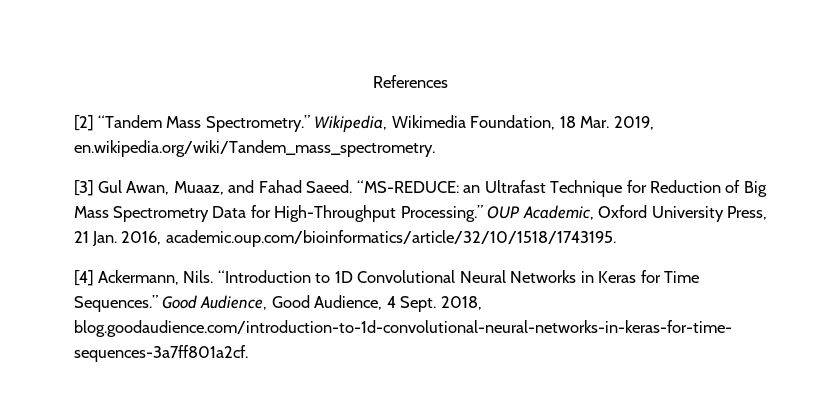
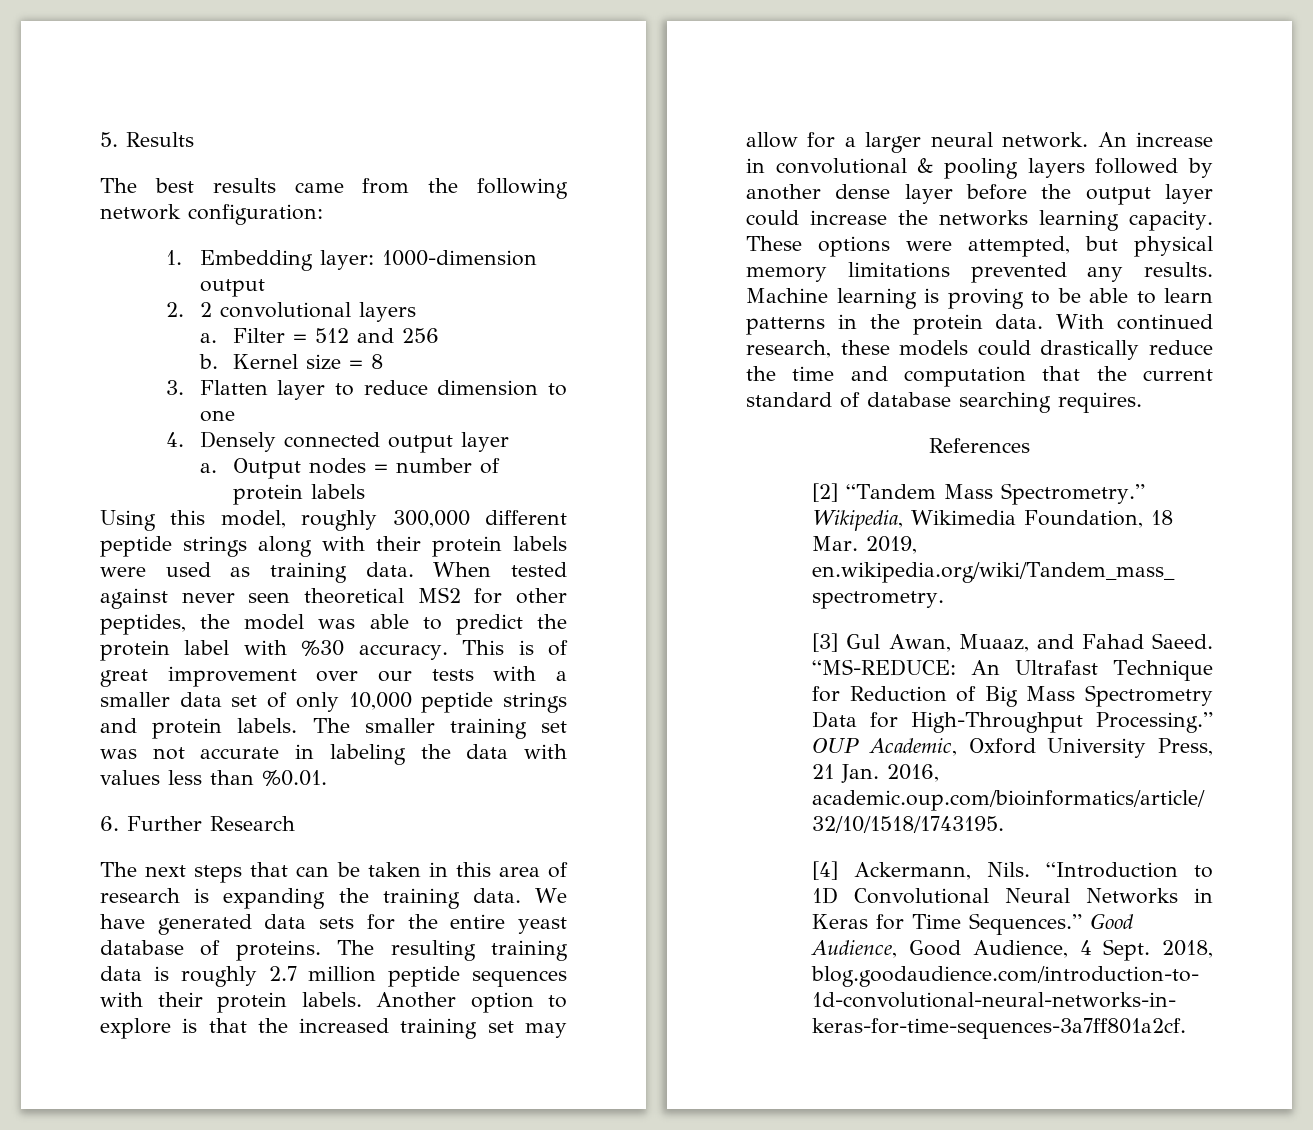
(373, 81) none -> [100,132,194,147] [100,178,568,199] [100,204,323,225] [166,250,537,271] [199,279,265,297] [166,302,416,322] [199,328,439,343] [198,354,383,370] [166,380,567,400] [199,410,235,422] [166,431,509,453] [199,458,500,479] [232,484,365,505] [100,510,567,531] [100,536,567,557] [100,562,567,583] [100,587,567,609] [100,614,567,635] [100,640,568,661] [100,666,567,687] [100,692,567,713] [100,718,567,739] [100,744,567,765] [100,770,327,786] [100,816,295,831] [100,862,569,883] [100,888,568,909] [100,914,567,935] [100,940,568,961] [100,966,567,987] [100,992,567,1013] [100,1018,567,1039] [746,132,1213,153] [746,158,1213,179] [746,184,1213,205] [746,210,1214,231] [746,236,1213,257] [746,262,1213,283] [746,288,1213,309] [746,314,1213,335] [746,340,1213,360] [746,366,1213,387] [746,392,1142,413] 5. Results // The best results came from the following network configuration: // 1. Embedding layer: 1000-dimension output // 2. 2 convolutional layers // a. Filter = 512 and 256 // b. Kernel size = 8 // 3. Flatten layer to reduce dimension to one // 4. Densely connected output layer // a. Output nodes = number of protein labels // Using this model, roughly 300,000 different peptide strings along with their protein labels were used as training data. When tested against never seen theoretical MS2 for other peptides, the model was able to predict the protein label with %30 accuracy. This is of great improvement over our tests with a smaller data set of only 10,000 peptide strings and protein labels. The smaller training set was not accurate in labeling the data with values less than %0.01. // 6. Further Research // The next steps that can be taken in this area of research is expanding the training data. We have generated data sets for the entire yeast database of proteins. The resulting training data is roughly 2.7 million peptide sequences with their protein labels. Another option to explore is that the increased training set may allow for a larger neural network. An increase in convolutional & pooling layers followed by another dense layer before the output layer could increase the networks learning capacity. These options were attempted, but physical memory limitations prevented any results. Machine learning is proving to be able to learn patterns in the protein data. With continued research, these models could drastically reduce the time and computation that the current standard of database searching requires. //
[463,185,481,193] an -> [971,660,1001,675] An

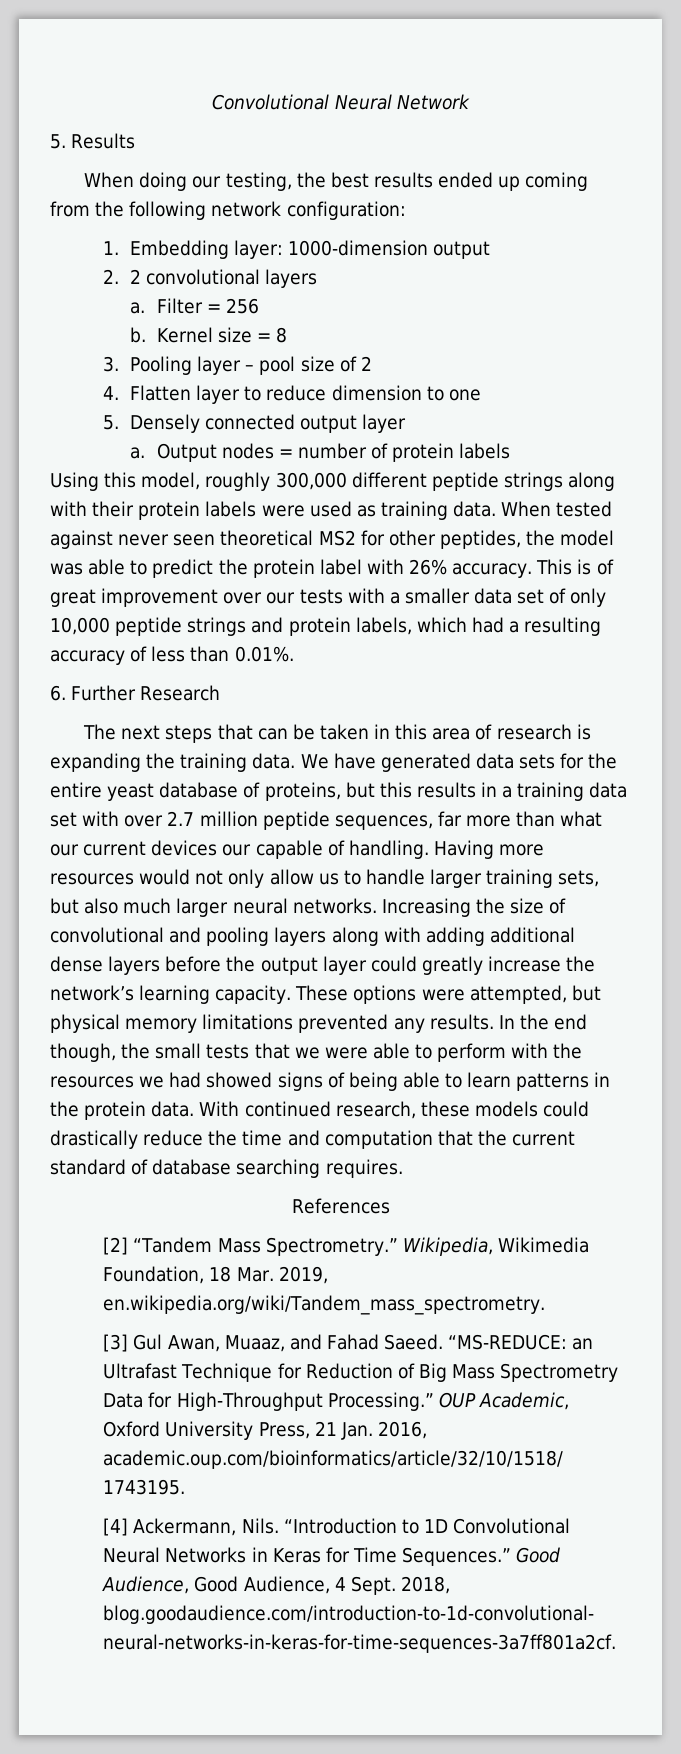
(100, 139) none -> [212,94,470,110] Convolutional Neural Network //
[100,178,344,193] The best results came -> [84,172,589,191] When doing our testing, the best results ended up coming
[314,328,394,343] 512 and -> (221, 308) none
(185, 387) none -> [130,356,372,375] [103,386,120,400] Pooling layer – pool size of 2 // 4.
[166,432,185,447] 4. -> [103,415,120,430] 5.
[301,640,345,656] %30 -> [409,559,448,575] 26%
[237,718,567,739] [100,744,567,765] [100,770,160,785] labels. The smaller training set was not accurate in labeling the data with values -> [355,617,602,636] [50,646,148,665] labels, which had a resulting accuracy of
[262,770,327,786] %0.01. -> [234,646,294,662] 0.01%.
[235,940,568,961] [100,966,567,987] [100,992,567,1013] [100,1018,567,1039] [746,132,1213,153] [746,158,1213,179] [746,184,953,204] proteins. The resulting training data is roughly 2.7 million peptide sequences with their protein labels. Another option to explore is that the increased training set may allow for a larger neural network. An increase in convolutional & pooling layers followed by another dense layer -> [264,782,628,801] [50,811,603,830] [50,840,545,859] [50,869,600,888] [50,898,567,917] [50,927,575,946] [50,956,161,975] proteins, but this results in a training data set with over 2.7 million peptide sequences, far more than what our current devices our capable of handling. Having more resources would not only allow us to handle larger training sets, but also much larger neural networks. Increasing the size of convolutional and pooling layers along with adding additional dense layers
(799, 218) none -> [421,956,483,975] greatly
[939,210,1029,226] networks -> [50,985,134,1001] network’s
[746,288,1081,309] Machine learning is proving to be -> [498,1014,588,1030] [50,1043,583,1062] [50,1072,398,1091] In the end though, the small tests that we were able to perform with the resources we had showed signs of being
[971,660,1001,675] An -> [572,1338,594,1350] an

